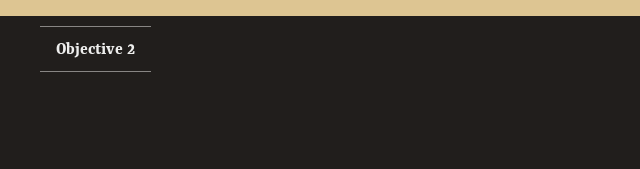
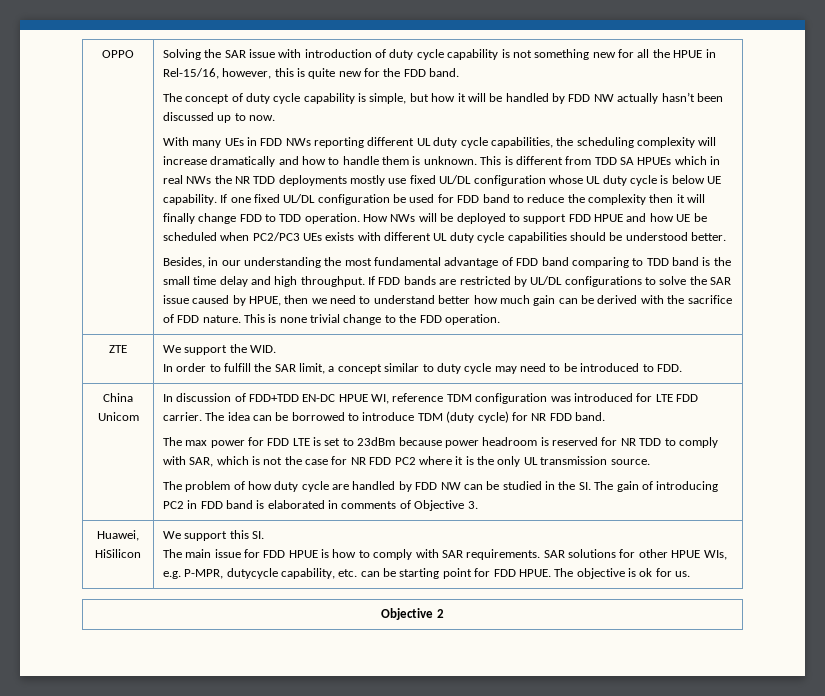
(55, 50) none -> [102,50,134,58] [162,49,716,60] [162,68,460,79] [162,92,723,104] [162,112,275,123] [162,137,717,148] [162,156,721,167] [162,175,722,186] [162,194,706,205] [162,213,707,224] [162,232,727,243] [162,257,731,268] [162,276,732,287] [162,295,732,306] [162,314,500,325] [109,345,127,353] [162,344,276,355] [162,363,682,374] [103,393,133,402] [97,412,139,421] [162,393,699,404] [162,411,606,423] [162,437,718,448] [162,456,650,467] [162,481,719,492] [162,500,478,511] [97,530,139,541] [95,549,141,558] [162,530,264,541] [162,549,727,560] [162,568,691,579] OPPO | Solving the SAR issue with introduction of duty cycle capability is not something new for all the HPUE in Rel-15/16, however, this is quite new for the FDD band. // The concept of duty cycle capability is simple, but how it will be handled by FDD NW actually hasn’t been discussed up to now. // With many UEs in FDD NWs reporting different UL duty cycle capabilities, the scheduling complexity will increase dramatically and how to handle them is unknown. This is different from TDD SA HPUEs which in real NWs the NR TDD deployments mostly use fixed UL/DL configuration whose UL duty cycle is below UE capability. If one fixed UL/DL configuration be used for FDD band to reduce the complexity then it will finally change FDD to TDD operation. How NWs will be deployed to support FDD HPUE and how UE be scheduled when PC2/PC3 UEs exists with different UL duty cycle capabilities should be understood better. // Besides, in our understanding the most fundamental advantage of FDD band comparing to TDD band is the small time delay and high throughput. If FDD bands are restricted by UL/DL configurations to solve the SAR issue caused by HPUE, then we need to understand better how much gain can be derived with the sacrifice of FDD nature. This is none trivial change to the FDD operation. // ZTE | We support the WID. // In order to fulfill the SAR limit, a concept similar to duty cycle may need to be introduced to FDD. // China Unicom | In discussion of FDD+TDD EN-DC HPUE WI, reference TDM configuration was introduced for LTE FDD carrier. The idea can be borrowed to introduce TDM (duty cycle) for NR FDD band. // The max power for FDD LTE is set to 23dBm because power headroom is reserved for NR TDD to comply with SAR, which is not the case for NR FDD PC2 where it is the only UL transmission source. // The problem of how duty cycle are handled by FDD NW can be studied in the SI. The gain of introducing PC2 in FDD band is elaborated in comments of Objective 3. // Huawei, HiSilicon | We support this SI. // The main issue for FDD HPUE is how to comply with SAR requirements. SAR solutions for other HPUE WIs, e.g. P-MPR, dutycycle capability, etc. can be starting point for FDD HPUE. The objective is ok for us. //

